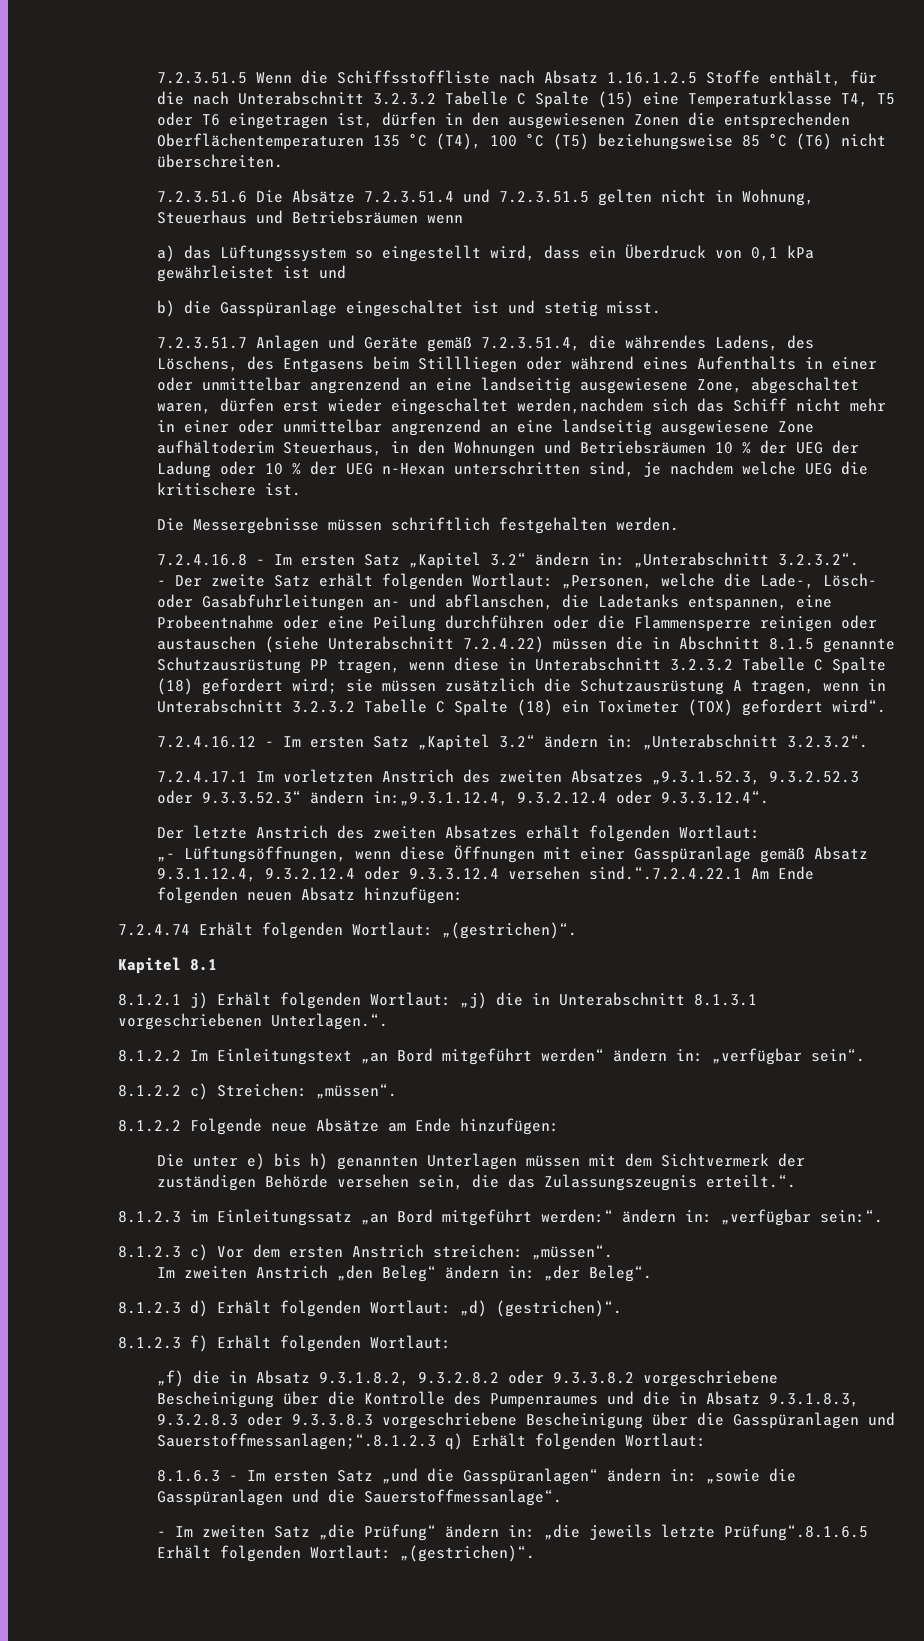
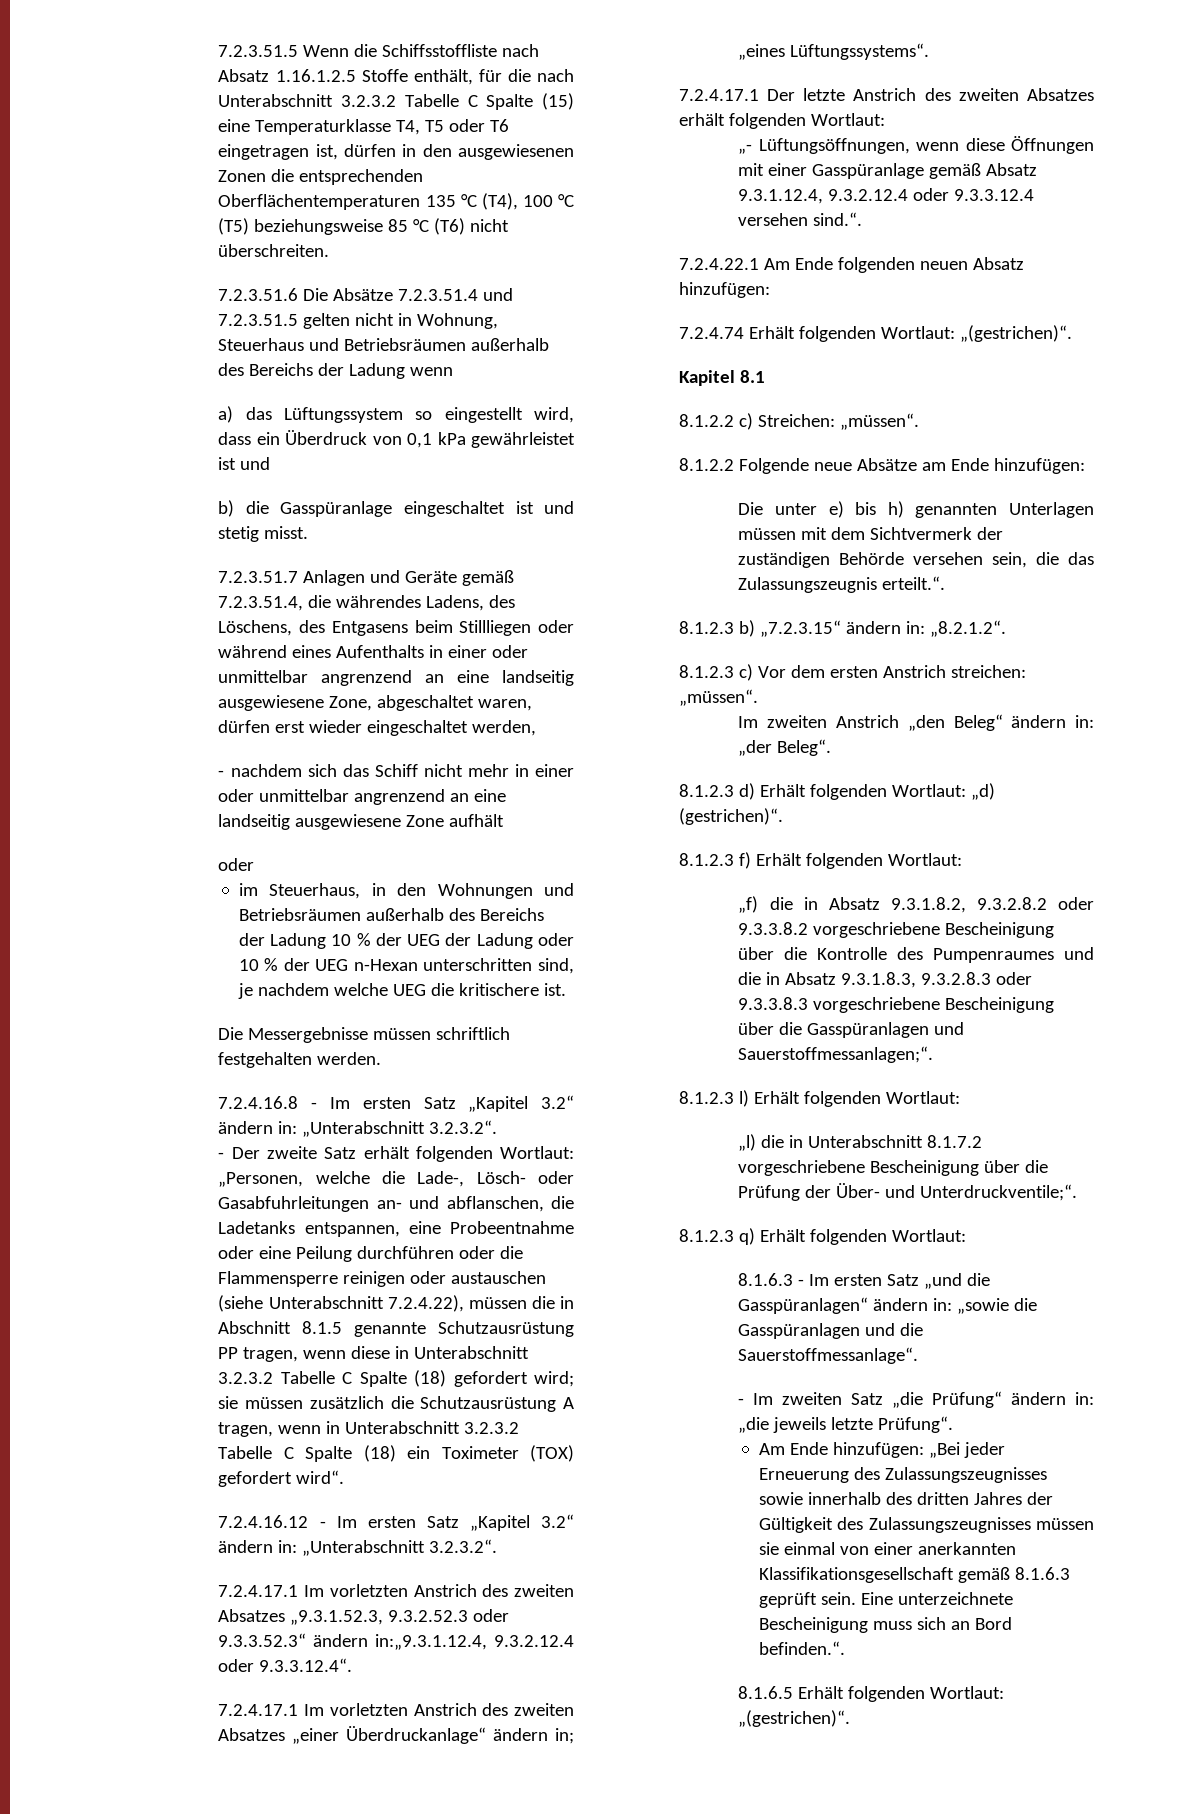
(419, 217) none -> [471,338,550,351] [218,363,406,379] außerhalb des Bereichs der Ladung
[517,398,644,414] werden,nachdem -> [472,720,537,736] [218,764,302,777] werden, // - nachdem
[157,440,275,454] aufhältoderim -> [449,814,505,827] [218,858,255,871] [238,883,258,896] aufhält // oder // im
(707, 447) none -> [365,908,544,921] [238,933,327,949] außerhalb des Bereichs der Ladung
[463,636,545,653] 7.2.4.22) -> [387,1295,464,1312] 7.2.4.22),
(770, 797) none -> [218,1703,574,1716] [218,1726,574,1744] [738,43,930,60] [678,89,759,101] 7.2.4.17.1 Im vorletzten Anstrich des zweiten Absatzes „einer Überdruckanlage“ ändern in; „eines Lüftungssystems“. // 7.2.4.17.1
[589,866,743,880] sind.“.7.2.4.22.1 -> [813,212,863,226] [678,258,759,270] sind.“. // 7.2.4.22.1
[118,992,758,1009] [118,1013,389,1030] [118,1048,866,1065] // 8.1.2.1 j) Erhält folgenden Wortlaut: „j) die in Unterabschnitt 8.1.3.1 vorgeschriebenen Unterlagen.“. // 8.1.2.2 Im Einleitungstext „an Bord mitgeführt werden“ ändern in: „verfügbar sein“. -> (765, 376) none
[190,1209,884,1226] im Einleitungssatz „an Bord mitgeführt werden:“ ändern in: „verfügbar sein:“. -> [738,620,1006,637] b) „7.2.3.15“ ändern in: „8.2.1.2“.
[157,1433,437,1450] Sauerstoffmessanlagen;“.8.1.2.3 -> [738,1046,934,1063] [678,1090,960,1107] [738,1134,983,1151] [738,1160,1049,1176] [738,1183,1078,1201] [678,1229,734,1242] Sauerstoffmessanlagen;“. // 8.1.2.3 l) Erhält folgenden Wortlaut: // „l) die in Unterabschnitt 8.1.7.2 vorgeschriebene Bescheinigung über die Prüfung der Über- und Unterdruckventile;“. // 8.1.2.3
[724,1524,869,1541] Prüfung“.8.1.6.5 -> [878,1416,954,1433] [758,1442,1005,1458] [758,1467,1047,1483] [758,1492,1053,1505] [758,1517,1094,1533] [758,1542,1016,1555] [758,1567,1070,1583] [758,1592,1013,1608] [758,1617,1012,1633] [758,1641,845,1655] [738,1686,794,1699] Prüfung“. // Am Ende hinzufügen: „Bei jeder Erneuerung des Zulassungszeugnisses sowie innerhalb des dritten Jahres der Gültigkeit des Zulassungszeugnisses müssen sie einmal von einer anerkannten Klassifikationsgesellschaft gemäß 8.1.6.3 geprüft sein. Eine unterzeichnete Bescheinigung muss sich an Bord befinden.“. // 8.1.6.5

